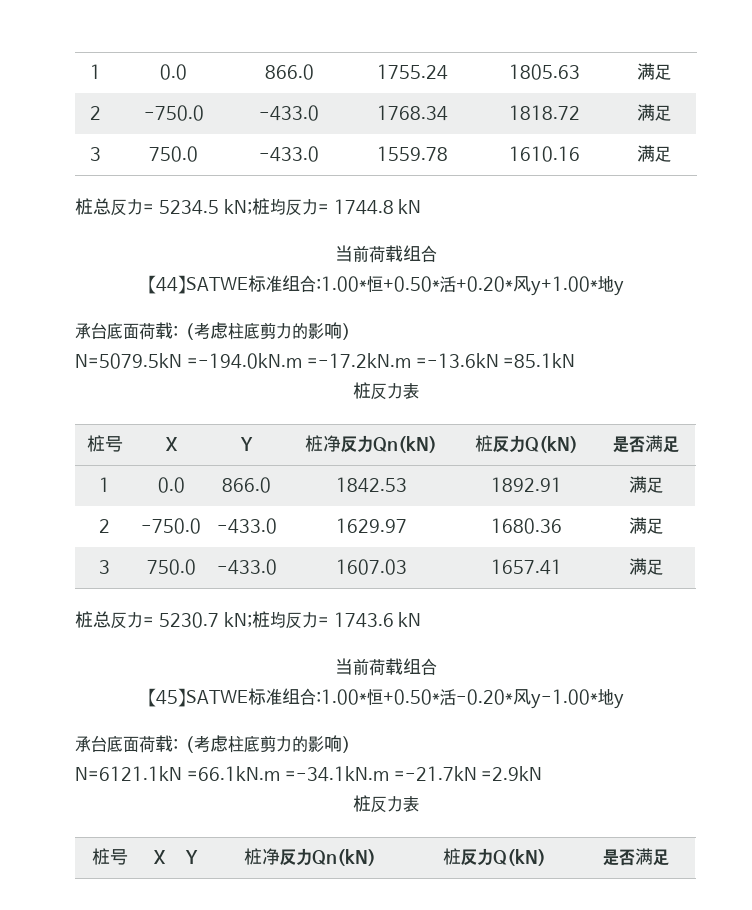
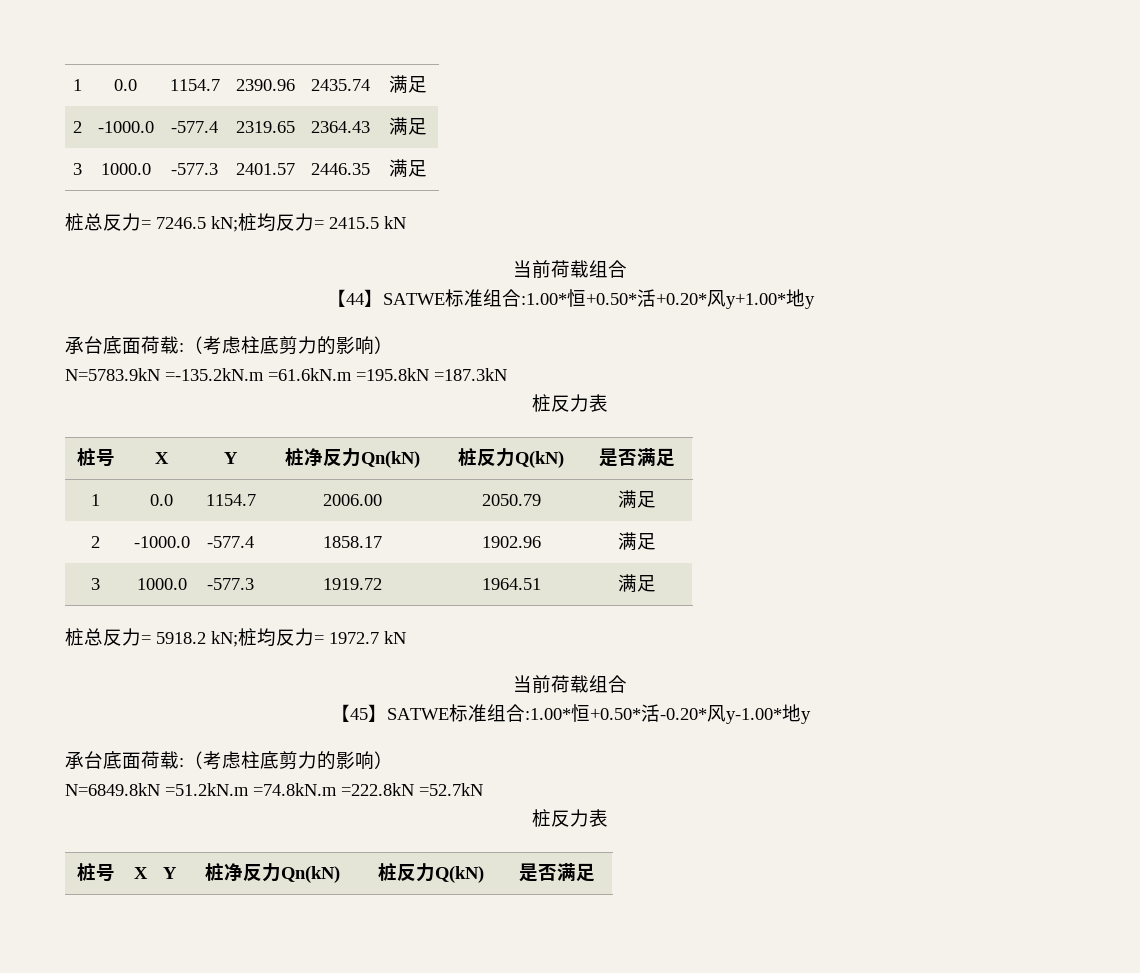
[90,64,101,79] [160,64,187,80] [264,64,314,80] [377,64,448,80] [509,64,580,80] [636,63,671,80] [90,106,101,120] [143,105,204,121] [259,105,319,121] [377,105,448,121] [509,105,580,120] [636,104,671,121] [90,147,101,161] [149,146,198,162] [259,146,319,162] [377,146,448,161] [509,146,580,162] [636,145,671,162] [75,198,394,216] 1 | 0.0 | 866.0 | 1755.24 | 1805.63 | 满足 // 2 | -750.0 | -433.0 | 1768.34 | 1818.72 | 满足 // 3 | 750.0 | -433.0 | 1559.78 | 1610.16 | 满足 // 桩总反力= 5234.5 kN;桩均反力= 1744.8 -> [73,79,82,91] [114,79,137,91] [169,79,220,91] [235,79,295,91] [310,79,370,91] [389,75,427,93] [73,121,82,133] [97,121,154,133] [171,121,218,133] [235,121,295,133] [310,121,370,133] [389,117,427,135] [73,163,82,175] [100,163,151,175] [171,163,218,175] [235,163,295,175] [310,163,370,175] [389,159,427,177] [65,213,379,232] 1 | 0.0 | 1154.7 | 2390.96 | 2435.74 | 满足 // 2 | -1000.0 | -577.4 | 2319.65 | 2364.43 | 满足 // 3 | 1000.0 | -577.3 | 2401.57 | 2446.35 | 满足 // 桩总反力= 7246.5 kN;桩均反力= 2415.5
[75,353,576,369] N=5079.5kN =-194.0kN.m =-17.2kN.m =-13.6kN =85.1kN -> [65,368,507,381] N=5783.9kN =-135.2kN.m =61.6kN.m =195.8kN =187.3kN
[222,477,271,493] [335,477,407,493] [491,477,562,492] [628,476,663,493] [99,519,110,533] [141,518,201,534] [216,518,277,534] [335,518,407,533] [491,518,562,534] [628,517,663,534] [99,560,110,574] [146,559,196,575] [216,559,277,575] [335,559,407,575] [491,559,562,575] [628,558,663,575] [75,611,394,629] 866.0 | 1842.53 | 1892.91 | 满足 // 2 | -750.0 | -433.0 | 1629.97 | 1680.36 | 满足 // 3 | 750.0 | -433.0 | 1607.03 | 1657.41 | 满足 // 桩总反力= 5230.7 kN;桩均反力= 1743.6 -> [205,494,256,506] [322,494,382,506] [481,494,541,506] [618,490,656,508] [91,536,100,548] [133,536,190,548] [207,536,254,548] [322,536,382,548] [481,536,541,548] [618,532,656,550] [91,578,100,590] [136,578,187,590] [207,578,254,590] [322,578,382,590] [481,578,541,590] [618,574,656,592] [65,628,379,647] 1154.7 | 2006.00 | 2050.79 | 满足 // 2 | -1000.0 | -577.4 | 1858.17 | 1902.96 | 满足 // 3 | 1000.0 | -577.3 | 1919.72 | 1964.51 | 满足 // 桩总反力= 5918.2 kN;桩均反力= 1972.7
[75,766,543,782] N=6121.1kN =66.1kN.m =-34.1kN.m =-21.7kN =2.9kN -> [65,783,483,796] N=6849.8kN =51.2kN.m =74.8kN.m =222.8kN =52.7kN

